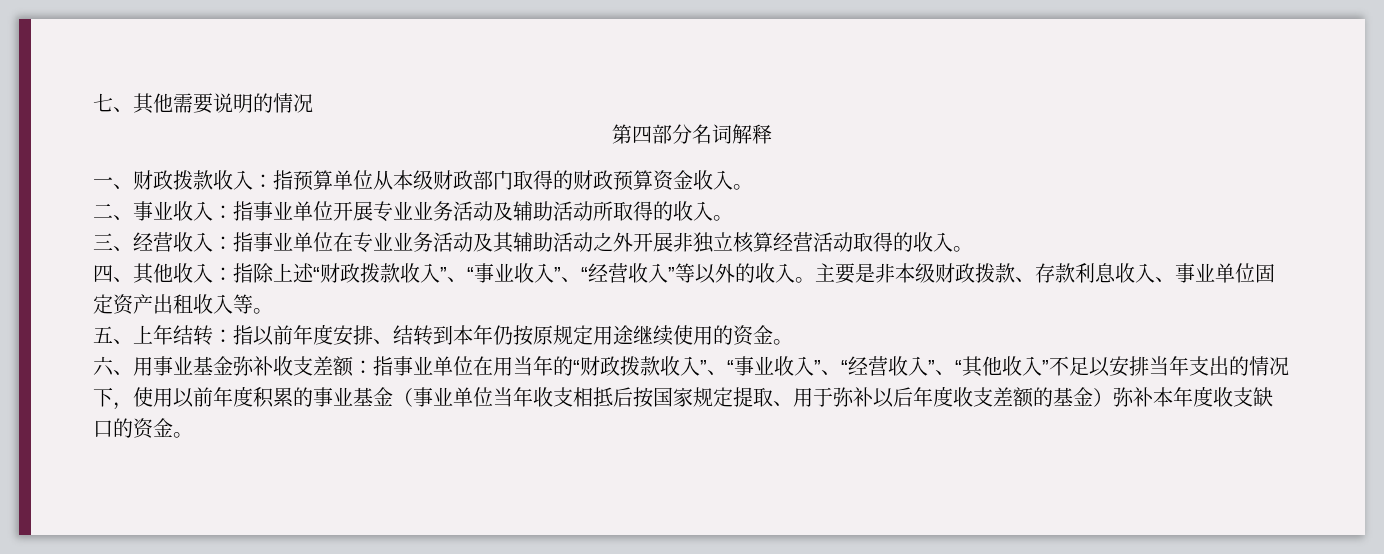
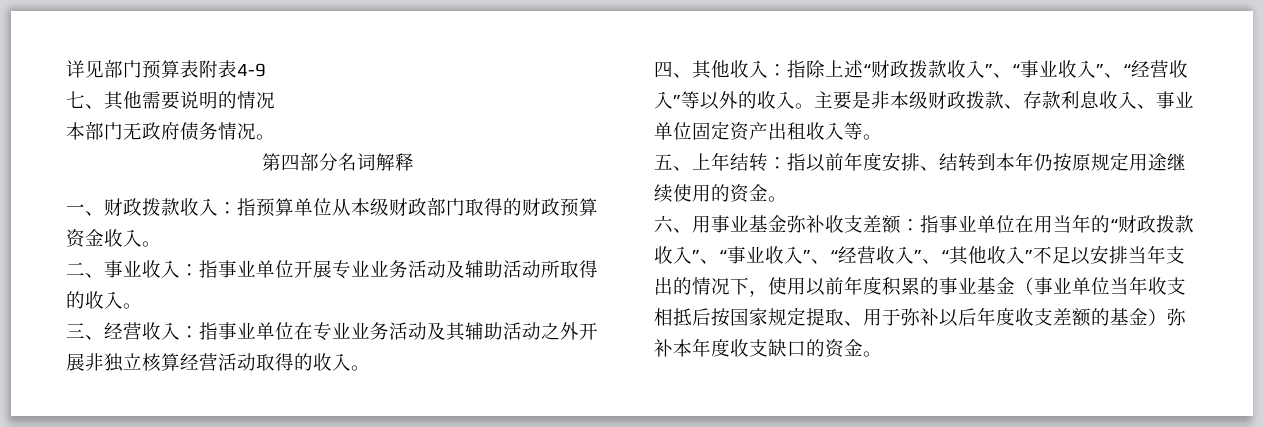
(93, 102) none -> [66,60,266,79] 详见部门预算表附表4-9 //
(313, 103) none -> [66,122,275,141] // 本部门无政府债务情况。

